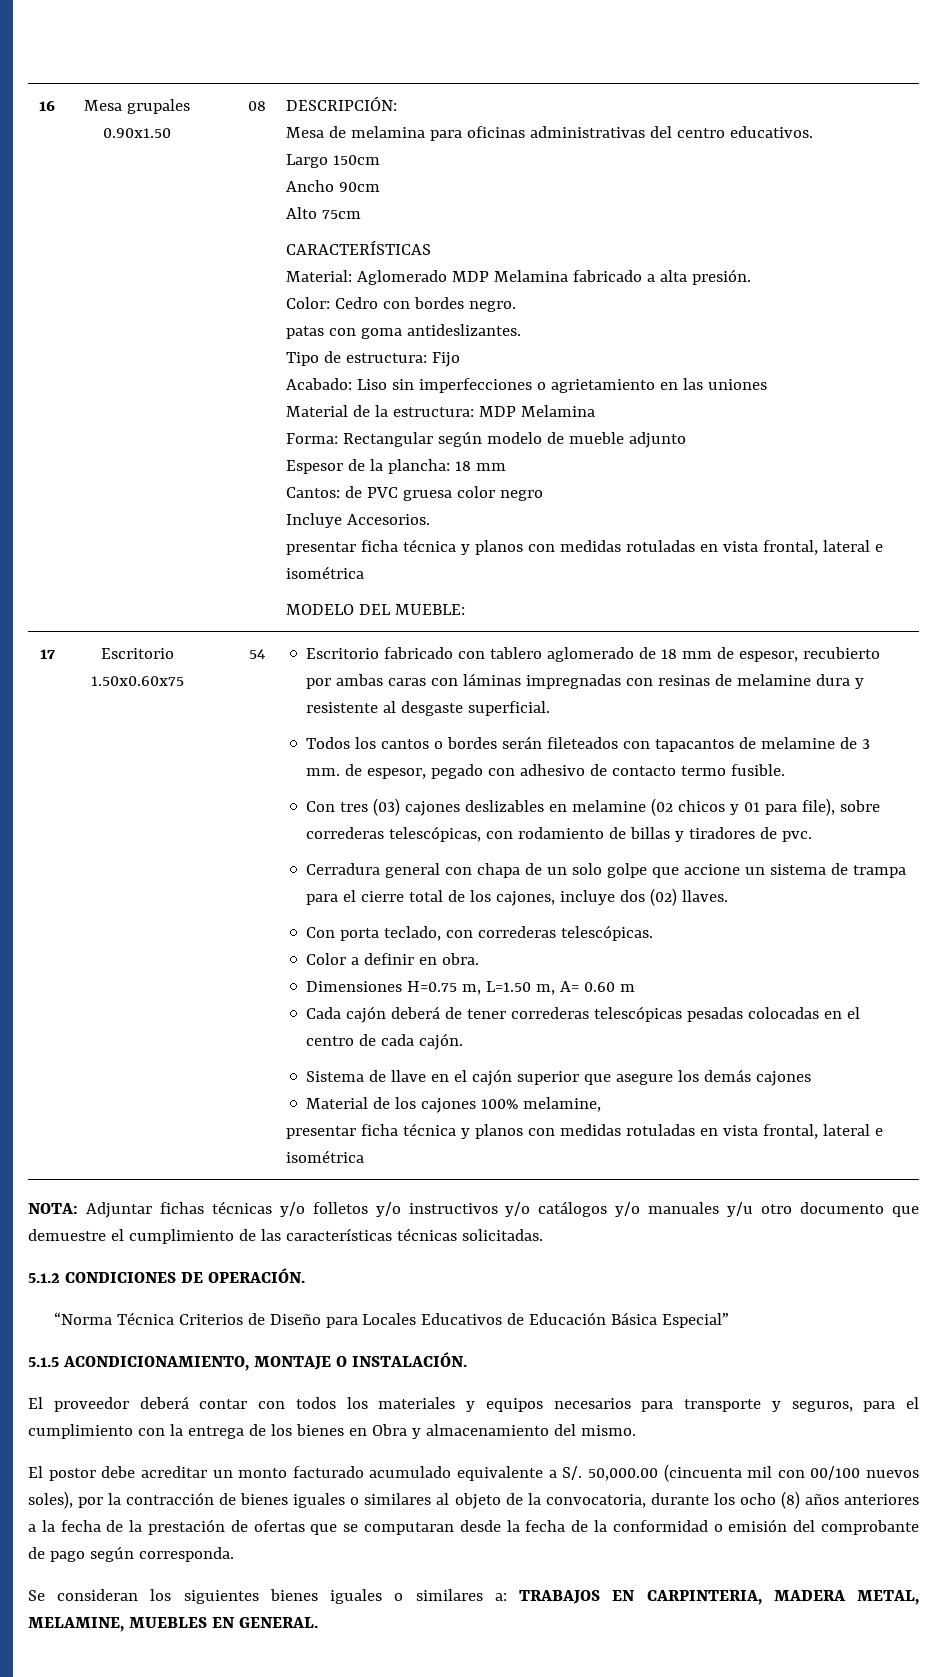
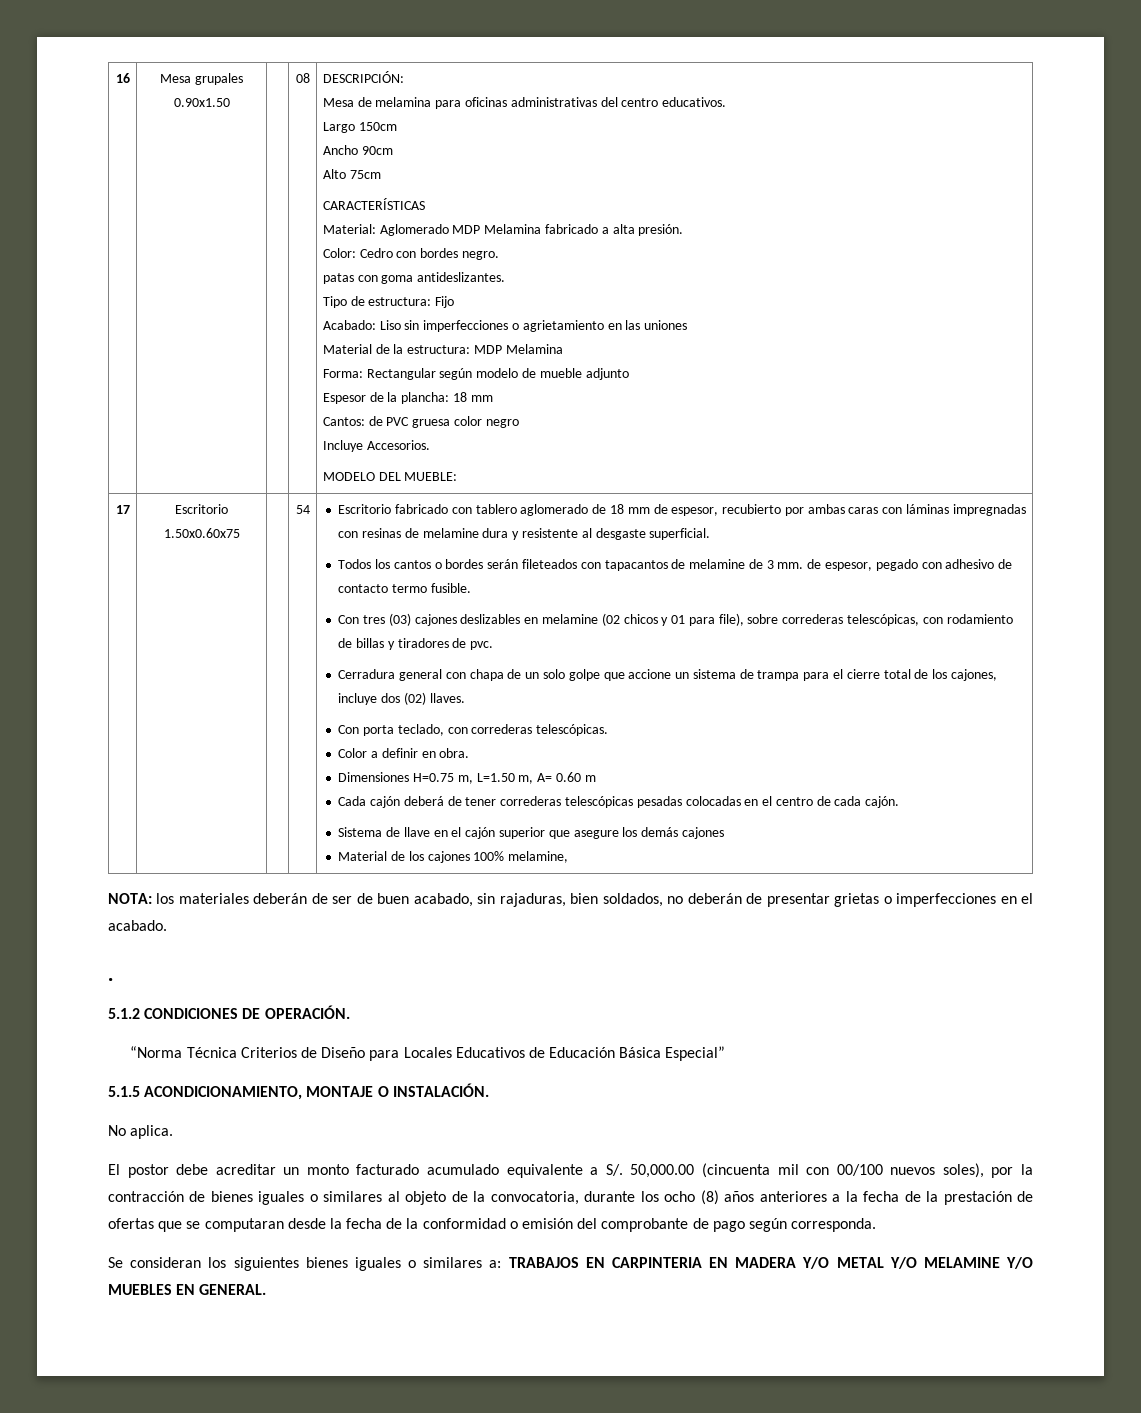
[286,539,883,555] [286,566,365,579] // presentar ficha técnica y planos con medidas rotuladas en vista frontal, lateral e isométrica -> (430, 445) none
[286,1123,883,1139] [286,1150,365,1163] [28,1201,919,1218] [28,1228,543,1244] // presentar ficha técnica y planos con medidas rotuladas en vista frontal, lateral e isométrica // NOTA: Adjuntar fichas técnicas y/o folletos y/o instructivos y/o catálogos y/o manuales y/u otro documento que demuestre el cumplimiento de las características técnicas solicitadas. -> [108,893,1033,907] [108,920,167,931] [108,978,113,981] // NOTA: los materiales deberán de ser de buen acabado, sin rajaduras, bien soldados, no deberán de presentar grietas o imperfecciones en el acabado. // .
[28,1396,919,1412] [28,1424,636,1439] El proveedor deberá contar con todos los materiales y equipos necesarios para transporte y seguros, para el cumplimiento con la entrega de los bienes en Obra y almacenamiento del mismo. -> [108,1125,174,1139] No aplica.
[646,1590,920,1605] [28,1617,124,1632] CARPINTERIA, MADERA METAL, MELAMINE, -> [611,1257,1033,1269] CARPINTERIA EN MADERA Y/O METAL Y/O MELAMINE Y/O

